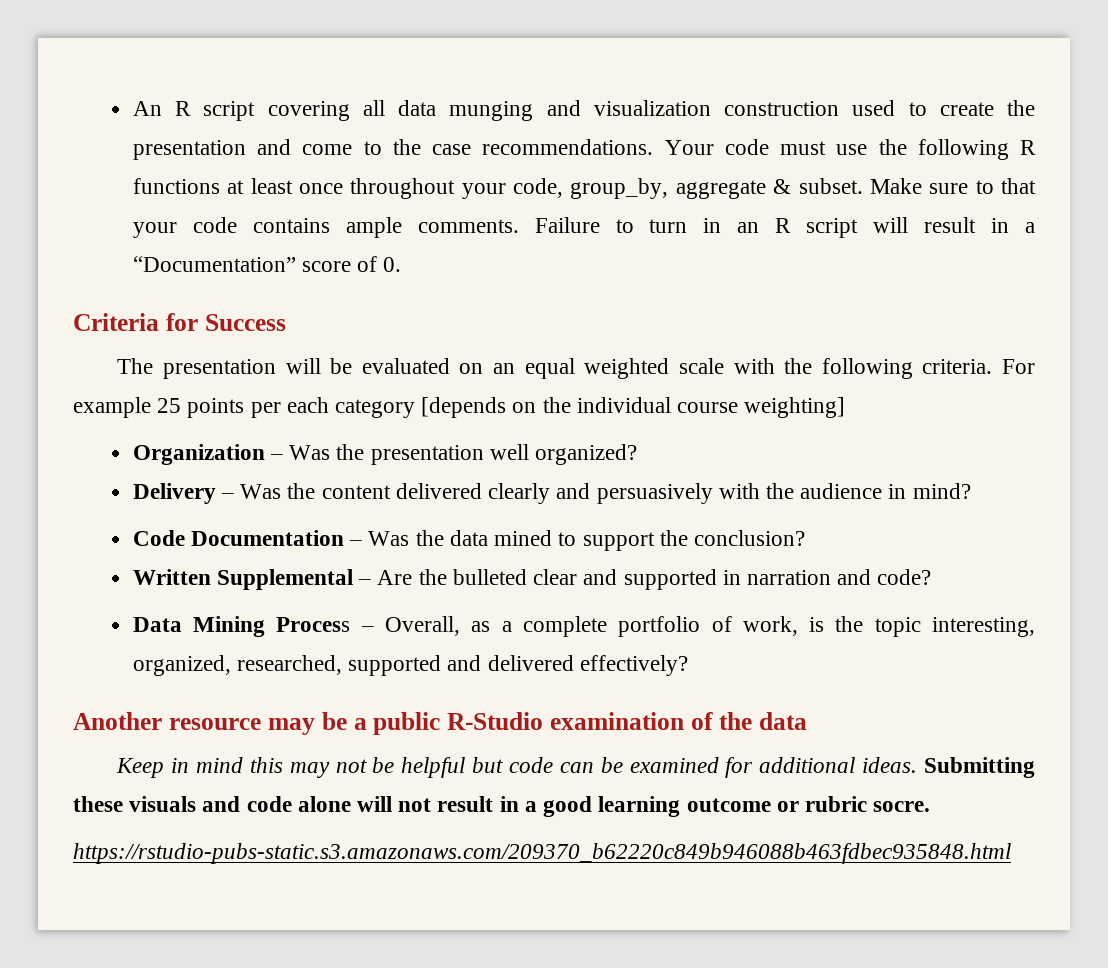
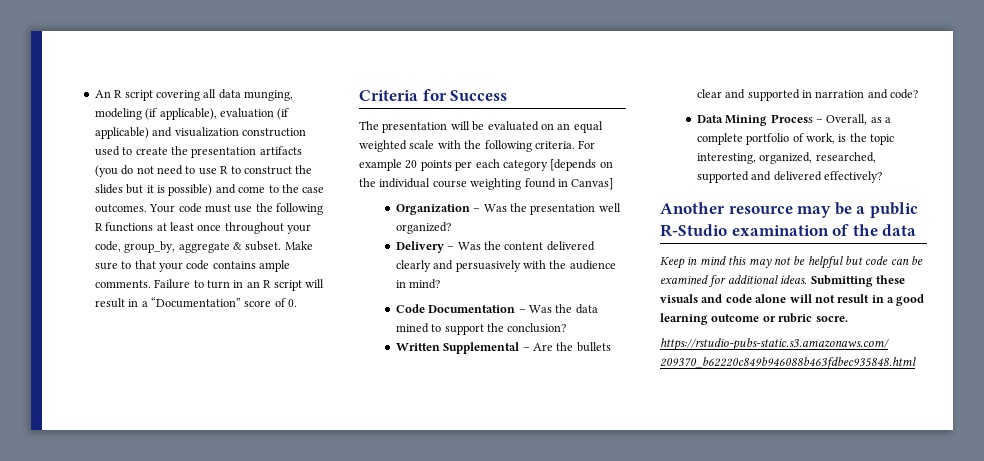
[449,101,534,121] munging -> [244,90,294,101] [94,108,290,120] [94,127,149,139] munging, modeling (if applicable), evaluation (if applicable)
(246, 150) none -> [259,146,302,155] [94,165,313,177] [94,184,213,196] artifacts (you do not need to use R to construct the slides but it is possible)
[482,139,654,155] recommendations. -> [94,204,147,213] outcomes.
[157,398,182,413] 25 -> [405,160,418,169] 20
[744,397,846,418] weighting] -> [470,178,614,190] weighting found in Canvas]
[452,569,527,585] bulleted -> [576,342,611,352] bullets

